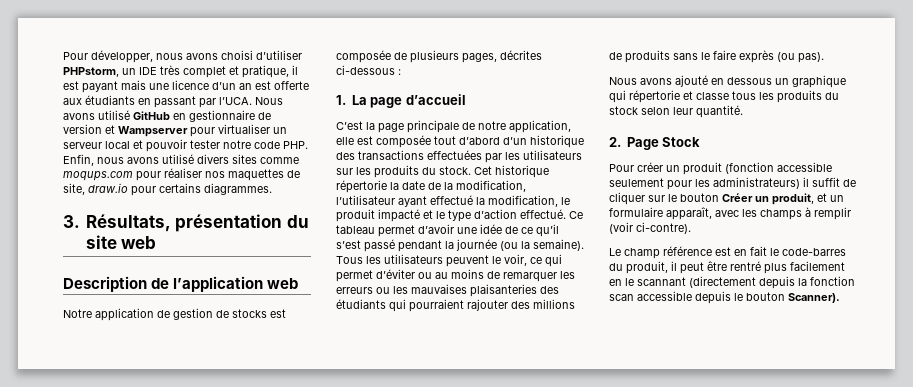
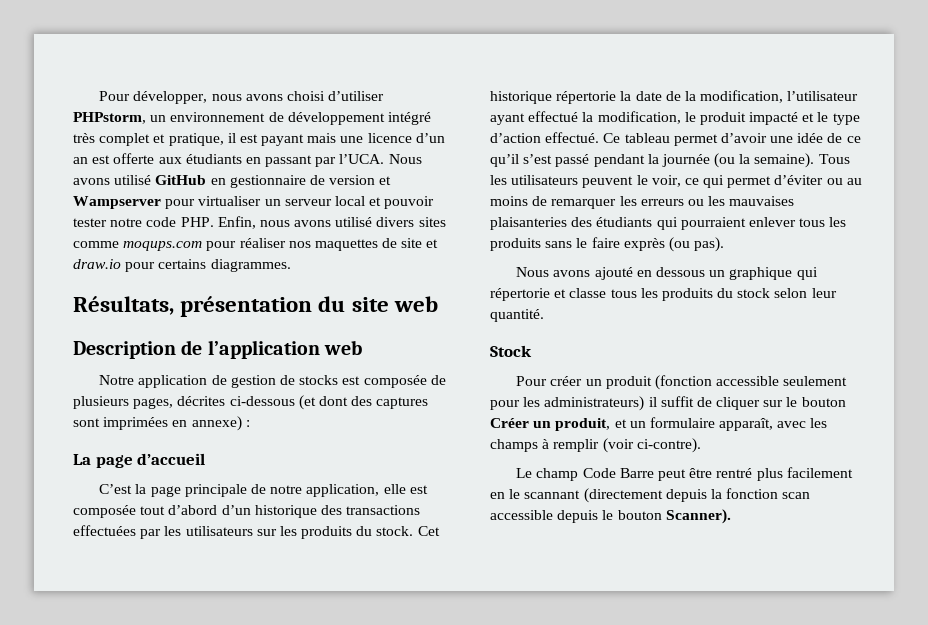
[139,67,157,75] IDE -> [170,112,431,125] environnement de développement intégré
[63,183,85,195] site, -> [401,238,439,248] site et
[63,215,80,228] 3. -> (291, 265) none
(395, 70) none -> [298,395,429,410] [73,416,242,431] (et dont des captures sont imprimées en annexe)
[336,95,346,105] 1. -> (250, 423) none
[467,299,575,311] [609,52,622,60] rajouter des millions de -> [748,217,847,227] enlever tous les
[609,137,659,150] 2. Page -> (544, 315) none
[663,246,846,256] [609,261,677,274] référence est en fait le code-barres du produit, il -> [582,468,654,478] Code Barre

